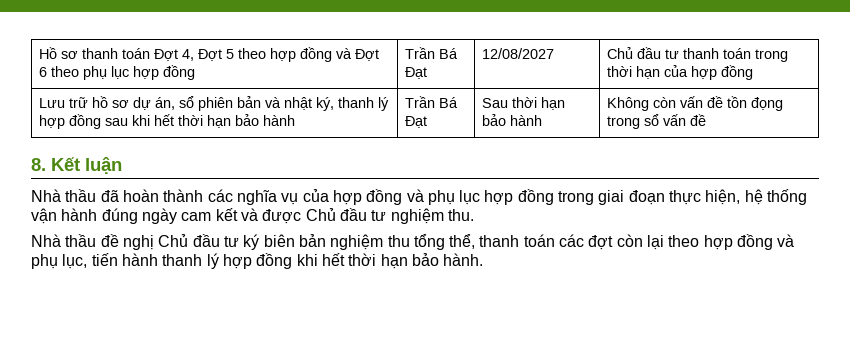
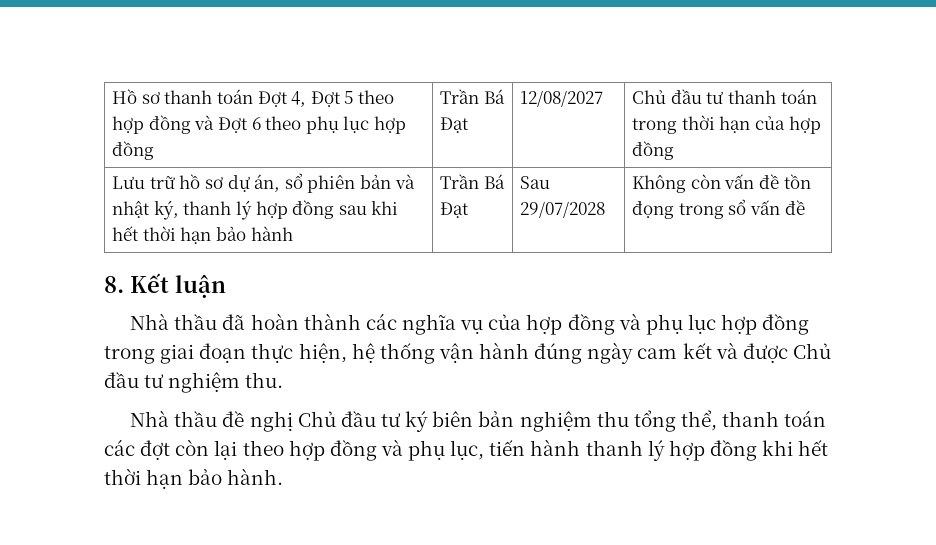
[512,97,566,110] [482,114,543,126] thời hạn bảo hành -> [520,201,606,218] 29/07/2028

